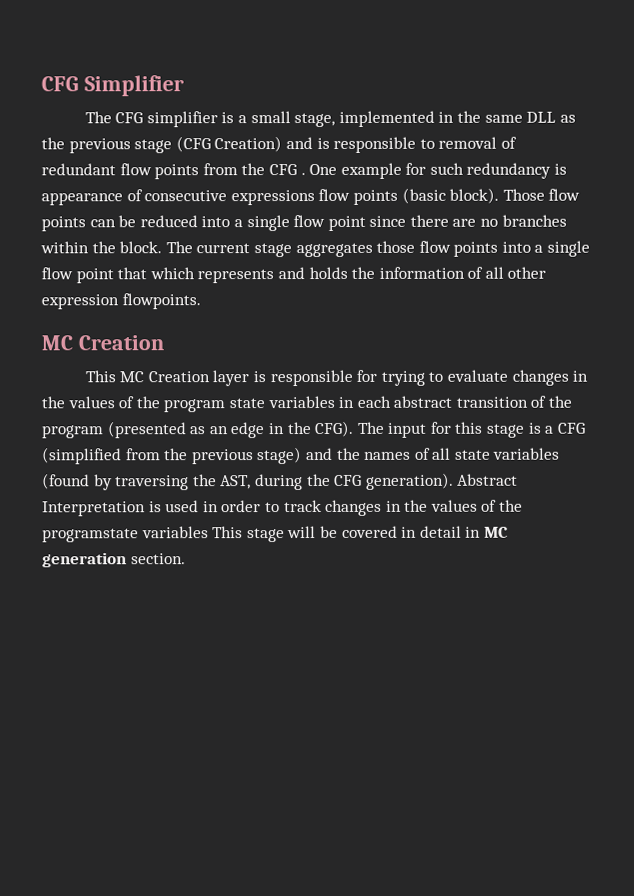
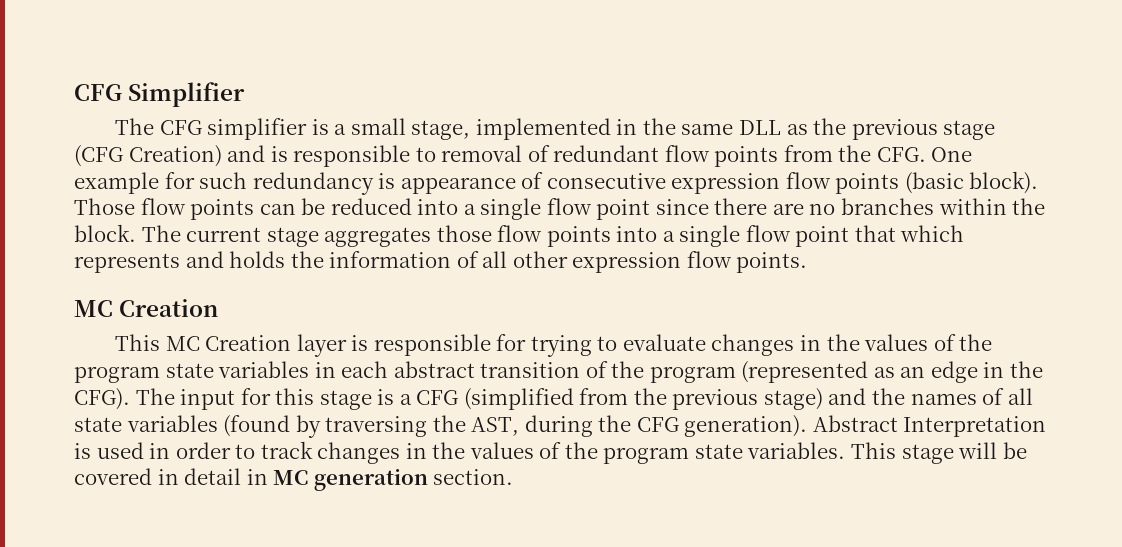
[268,164,306,176] CFG . -> [876,147,926,162] CFG.
[230,190,315,206] expressions -> [671,173,781,194] expression
[121,293,201,310] flowpoints. -> [686,251,808,273] flow points.
[106,421,186,439] (presented -> [741,361,869,383] (represented
[42,526,209,543] programstate variables -> [603,442,846,464] program state variables.

